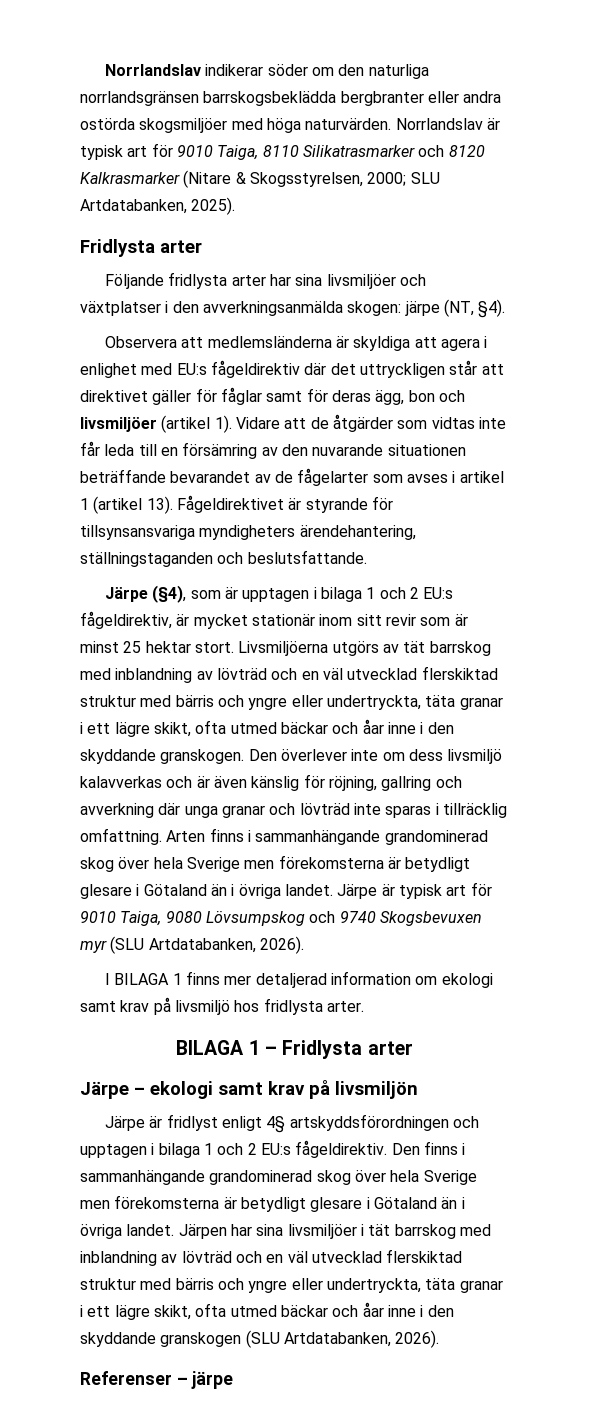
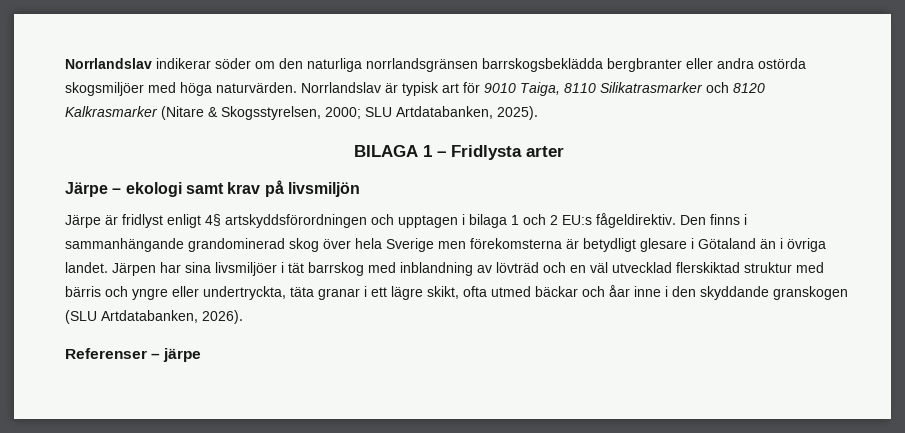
[80,239,202,257] [105,272,427,289] [80,299,506,318] [105,336,488,351] [80,360,504,378] [80,387,465,405] [80,414,506,433] [80,441,466,459] [80,468,504,486] [80,495,393,514] [80,525,416,540] [80,550,367,567] [105,585,454,603] [80,611,468,629] [80,641,491,656] [80,666,498,683] [80,695,503,710] [80,719,454,737] [80,749,503,764] [80,774,462,791] [80,803,507,818] [80,828,488,845] [80,855,471,872] [80,882,492,899] [80,911,482,926] [80,936,304,954] [105,971,493,988] [80,997,364,1015] // Fridlysta arter // Följande fridlysta arter har sina livsmiljöer och växtplatser i den avverkningsanmälda skogen: järpe (NT, §4). // Observera att medlemsländerna är skyldiga att agera i enlighet med EU:s fågeldirektiv där det uttryckligen står att direktivet gäller för fåglar samt för deras ägg, bon och livsmiljöer (artikel 1). Vidare att de åtgärder som vidtas inte får leda till en försämring av den nuvarande situationen beträffande bevarandet av de fågelarter som avses i artikel 1 (artikel 13). Fågeldirektivet är styrande för tillsynsansvariga myndigheters ärendehantering, ställningstaganden och beslutsfattande. // Järpe (§4), som är upptagen i bilaga 1 och 2 EU:s fågeldirektiv, är mycket stationär inom sitt revir som är minst 25 hektar stort. Livsmiljöerna utgörs av tät barrskog med inblandning av lövträd och en väl utvecklad flerskiktad struktur med bärris och yngre eller undertryckta, täta granar i ett lägre skikt, ofta utmed bäckar och åar inne i den skyddande granskogen. Den överlever inte om dess livsmiljö kalavverkas och är även känslig för röjning, gallring och avverkning där unga granar och lövträd inte sparas i tillräcklig omfattning. Arten finns i sammanhängande grandominerad skog över hela Sverige men förekomsterna är betydligt glesare i Götaland än i övriga landet. Järpe är typisk art för 9010 Taiga, 9080 Lövsumpskog och 9740 Skogsbevuxen myr (SLU Artdatabanken, 2026). // I BILAGA 1 finns mer detaljerad information om ekologi samt krav på livsmiljö hos fridlysta arter. -> (538, 113) none

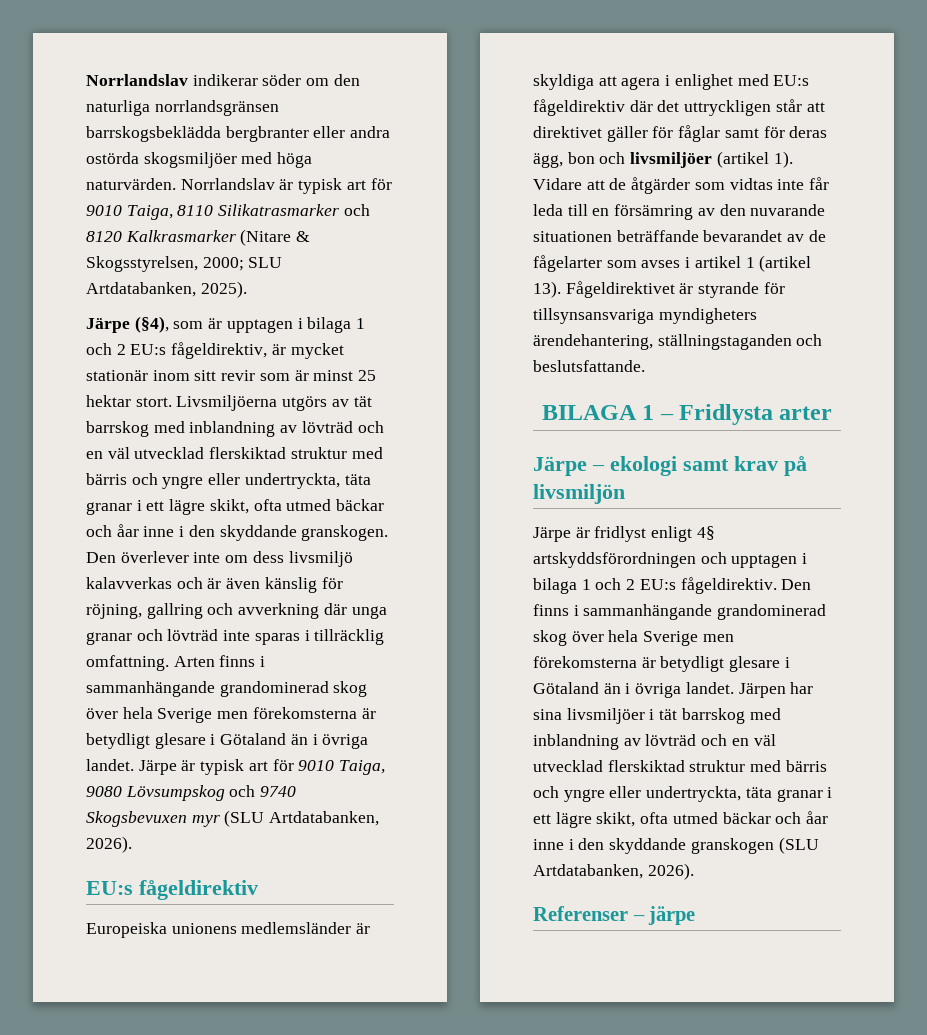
(538, 113) none -> [86,316,366,333] [86,342,344,359] [86,370,377,381] [86,395,372,411] [86,421,384,437] [86,447,383,459] [86,473,371,489] [86,499,385,515] [86,524,389,541] [86,551,353,567] [86,577,343,593] [86,603,387,619] [86,629,385,645] [86,655,266,671] [86,681,368,697] [86,707,376,723] [86,733,369,749] [86,759,386,775] [86,785,297,801] [86,810,380,827] [86,836,132,853] [86,880,258,900] [86,922,371,938] [533,74,810,90] [533,99,825,116] [533,125,828,142] [533,151,793,168] [533,177,830,194] [533,204,826,220] [533,230,826,242] [533,255,812,272] [533,281,785,298] [533,308,757,324] [533,334,823,350] [533,360,645,372] // Järpe (§4), som är upptagen i bilaga 1 och 2 EU:s fågeldirektiv, är mycket stationär inom sitt revir som är minst 25 hektar stort. Livsmiljöerna utgörs av tät barrskog med inblandning av lövträd och en väl utvecklad flerskiktad struktur med bärris och yngre eller undertryckta, täta granar i ett lägre skikt, ofta utmed bäckar och åar inne i den skyddande granskogen. Den överlever inte om dess livsmiljö kalavverkas och är även känslig för röjning, gallring och avverkning där unga granar och lövträd inte sparas i tillräcklig omfattning. Arten finns i sammanhängande grandominerad skog över hela Sverige men förekomsterna är betydligt glesare i Götaland än i övriga landet. Järpe är typisk art för 9010 Taiga, 9080 Lövsumpskog och 9740 Skogsbevuxen myr (SLU Artdatabanken, 2026). // EU:s fågeldirektiv // Europeiska unionens medlemsländer är skyldiga att agera i enlighet med EU:s fågeldirektiv där det uttryckligen står att direktivet gäller för fåglar samt för deras ägg, bon och livsmiljöer (artikel 1). Vidare att de åtgärder som vidtas inte får leda till en försämring av den nuvarande situationen beträffande bevarandet av de fågelarter som avses i artikel 1 (artikel 13). Fågeldirektivet är styrande för tillsynsansvariga myndigheters ärendehantering, ställningstaganden och beslutsfattande.

